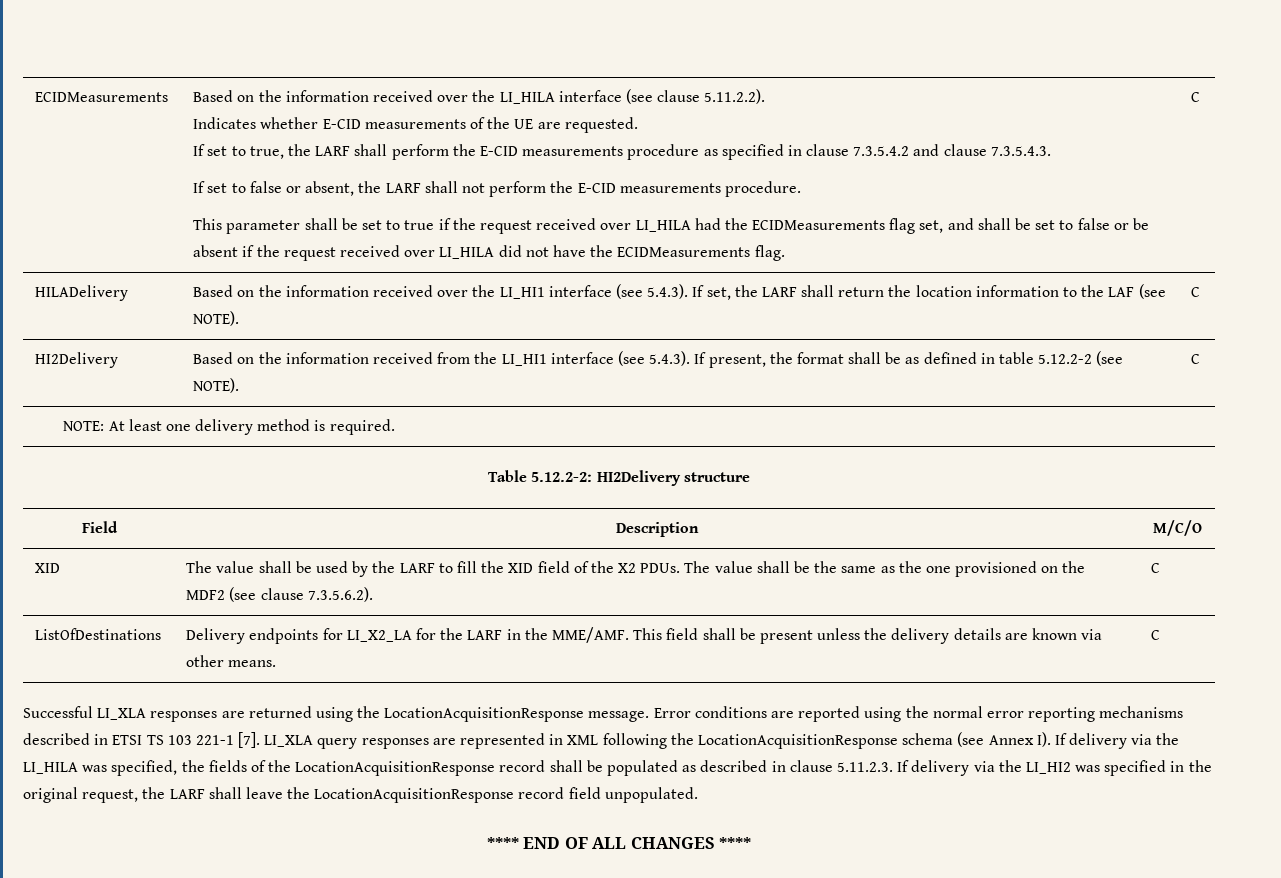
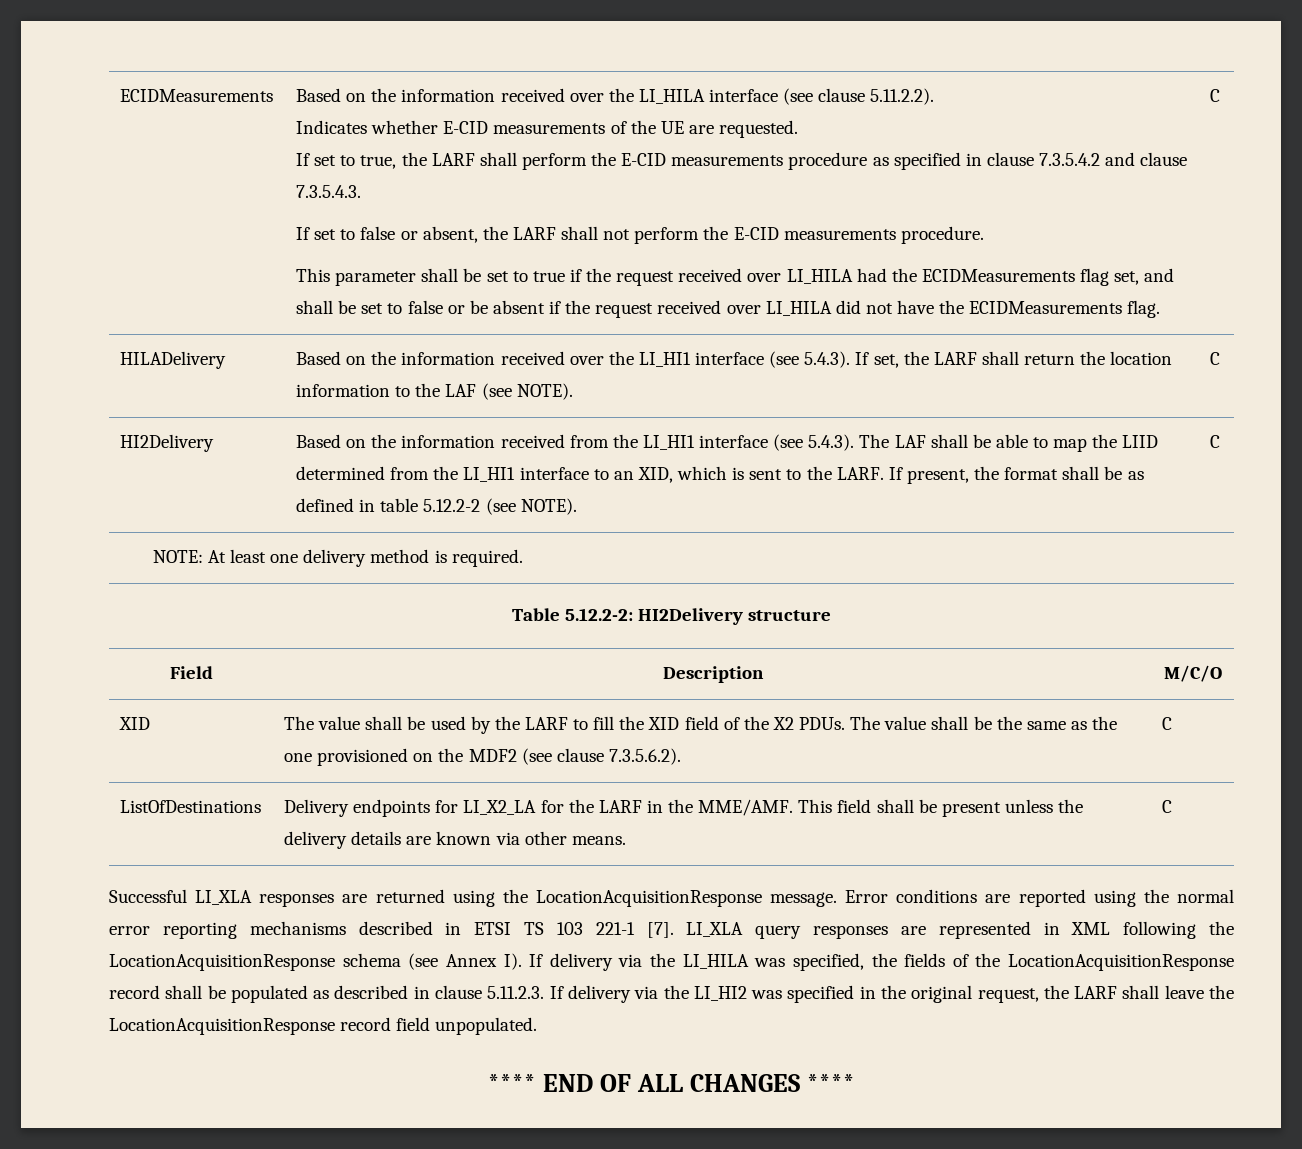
(691, 358) none -> [859,434,1159,452] [296,466,884,483] The LAF shall be able to map the LIID determined from the LI_HI1 interface to an XID, which is sent to the LARF.

